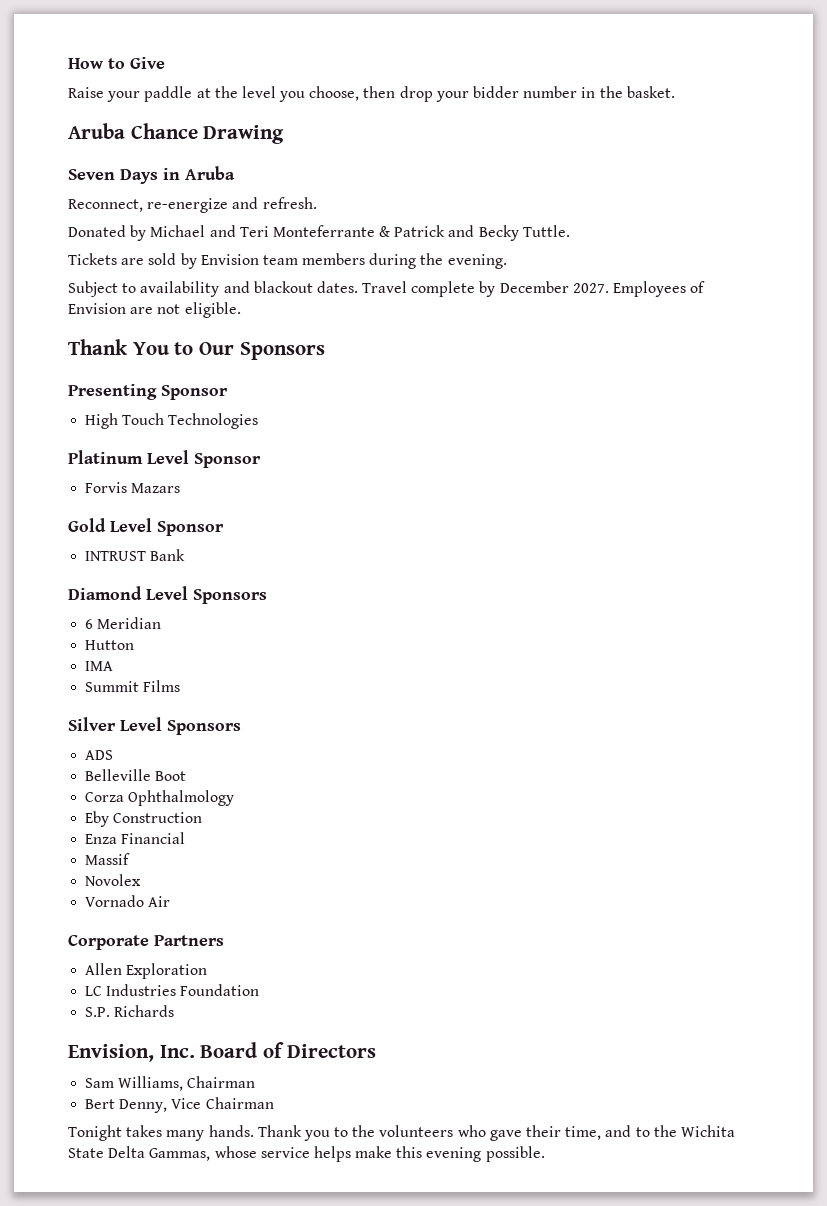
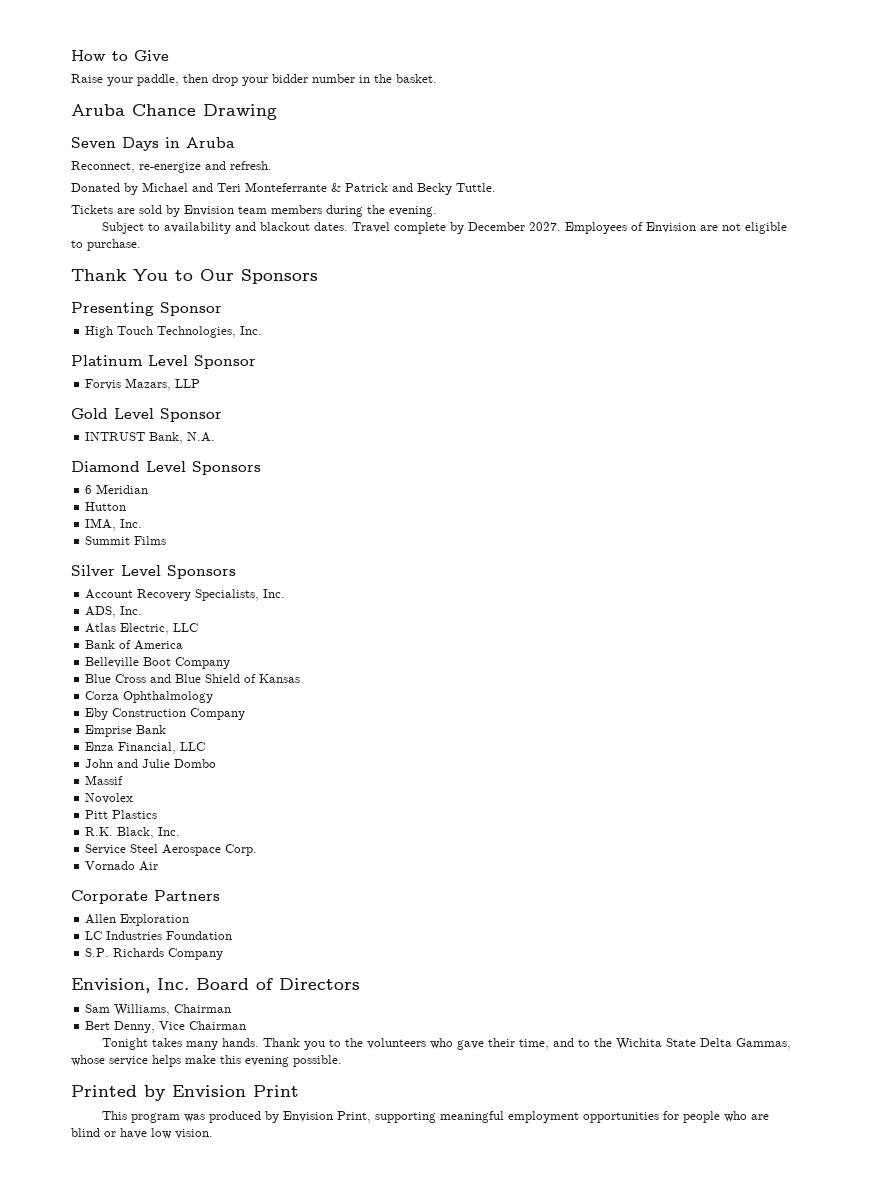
[144,86,360,102] paddle at the level you choose, -> [137,74,179,86] paddle,
[184,302,241,318] eligible. -> [744,222,787,234] [71,239,141,251] eligible to purchase.
[168,413,259,429] Technologies -> [157,326,263,338] Technologies, Inc.
[131,483,181,493] Mazars -> [125,378,201,391] Mazars, LLP
[150,549,186,561] Bank -> [149,432,216,444] Bank, N.A.
[85,661,114,671] IMA -> [85,518,143,531] IMA, Inc.
[85,750,114,760] [85,769,187,781] [85,790,235,806] [85,811,203,827] [85,832,186,844] [85,853,131,865] [85,874,142,886] ADS // Belleville Boot // Corza Ophthalmology // Eby Construction // Enza Financial // Massif // Novolex -> [85,589,286,601] [85,606,143,618] [85,623,199,635] [85,640,184,650] [85,657,231,669] [85,674,301,683] [85,691,214,703] [85,708,246,720] [85,725,167,737] [85,742,206,754] [85,759,217,768] [85,775,124,785] [85,793,134,804] [85,810,158,819] [85,827,181,839] [85,844,258,856] Account Recovery Specialists, Inc. // ADS, Inc. // Atlas Electric, LLC // Bank of America // Belleville Boot Company // Blue Cross and Blue Shield of Kansas // Corza Ophthalmology // Eby Construction Company // Emprise Bank // Enza Financial, LLC // John and Julie Dombo // Massif // Novolex // Pitt Plastics // R.K. Black, Inc. // Service Steel Aerospace Corp.
(175, 1011) none -> [168,948,224,960] Company
(545, 1154) none -> [71,1085,299,1101] [101,1111,769,1123] [71,1128,213,1139] // Printed by Envision Print // This program was produced by Envision Print, supporting meaningful employment opportunities for people who are blind or have low vision.

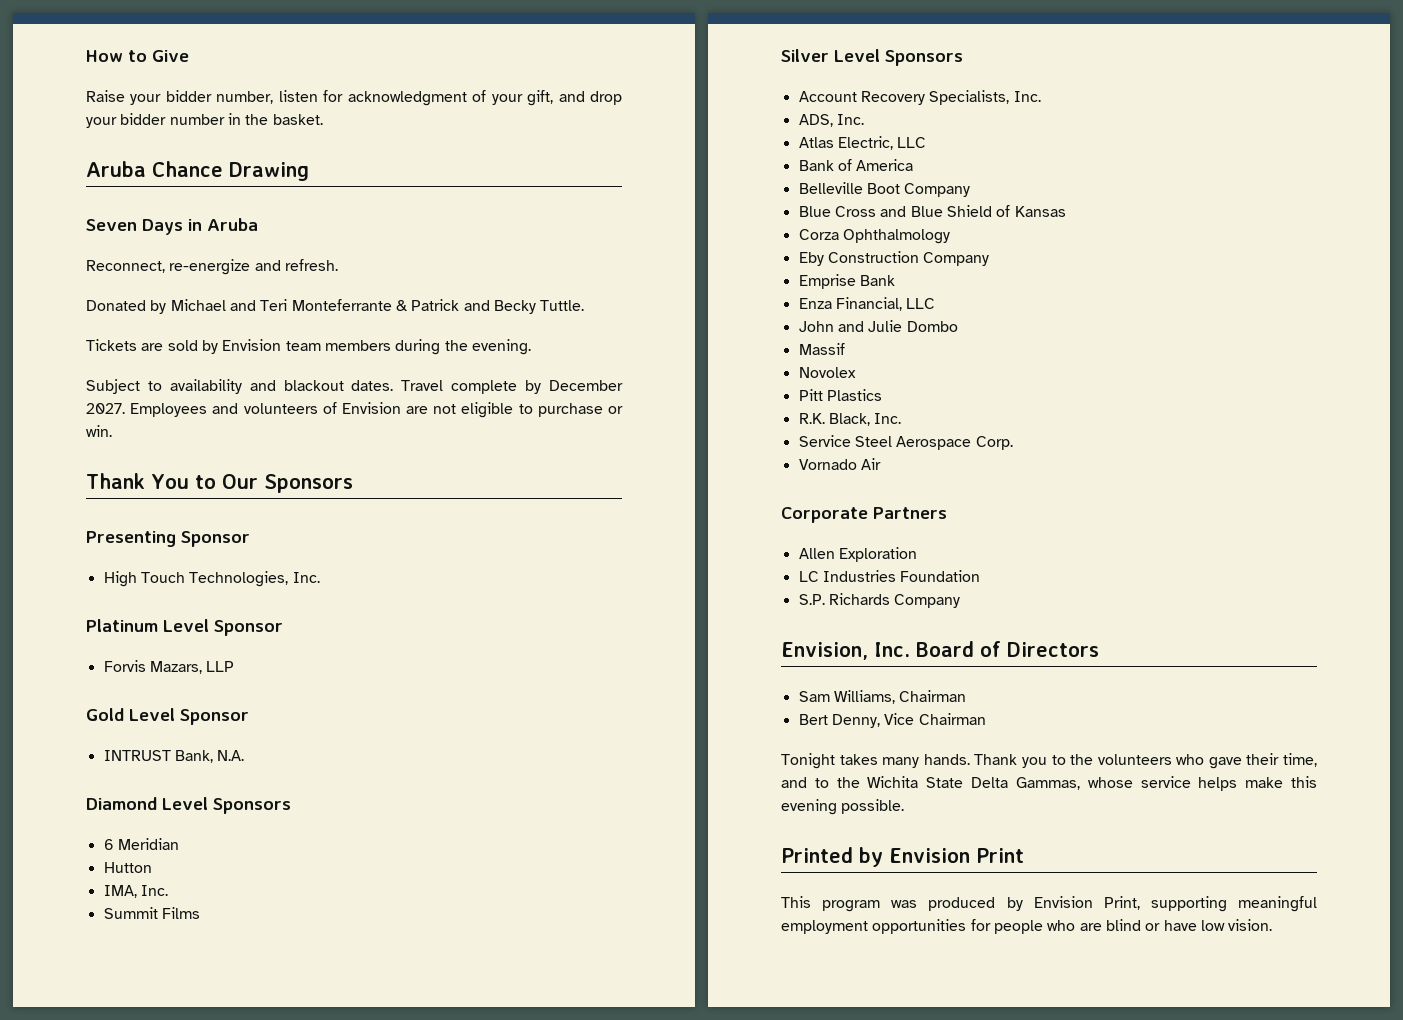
[137,74,208,86] paddle, then -> [165,90,585,106] bidder number, listen for acknowledgment of your gift, and
(627, 228) none -> [212,403,318,414] and volunteers
[87,239,141,251] purchase. -> [537,403,623,417] [86,425,112,437] purchase or win.

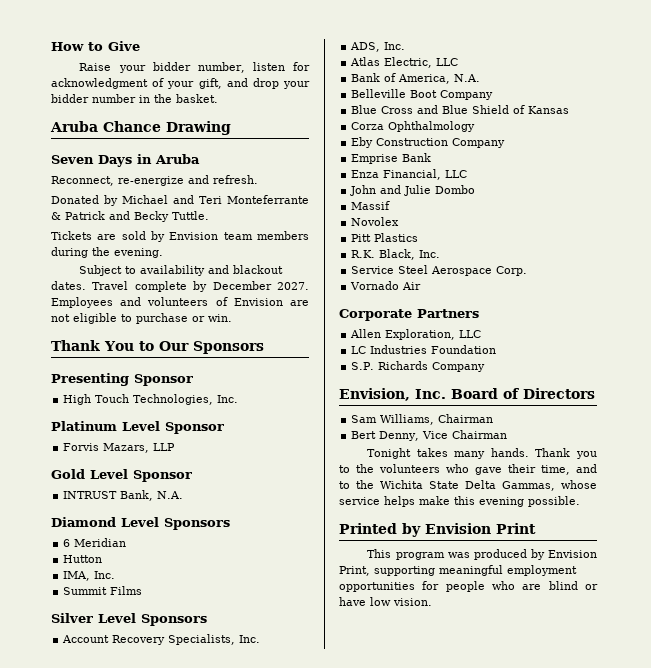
[856,159,914,171] America -> [398,74,481,84] America, N.A.
[838,547,917,562] Exploration -> [385,329,482,340] Exploration, LLC

